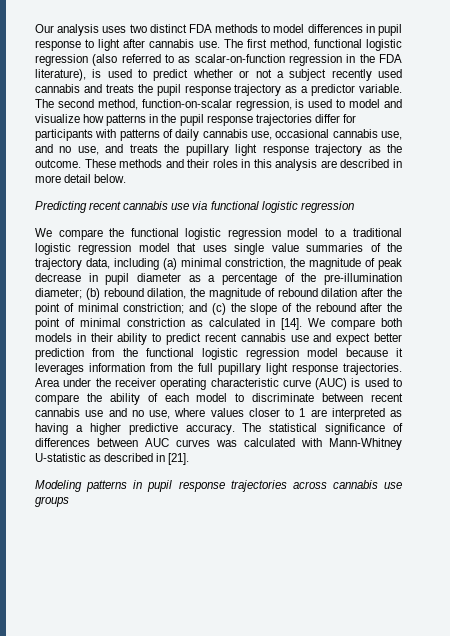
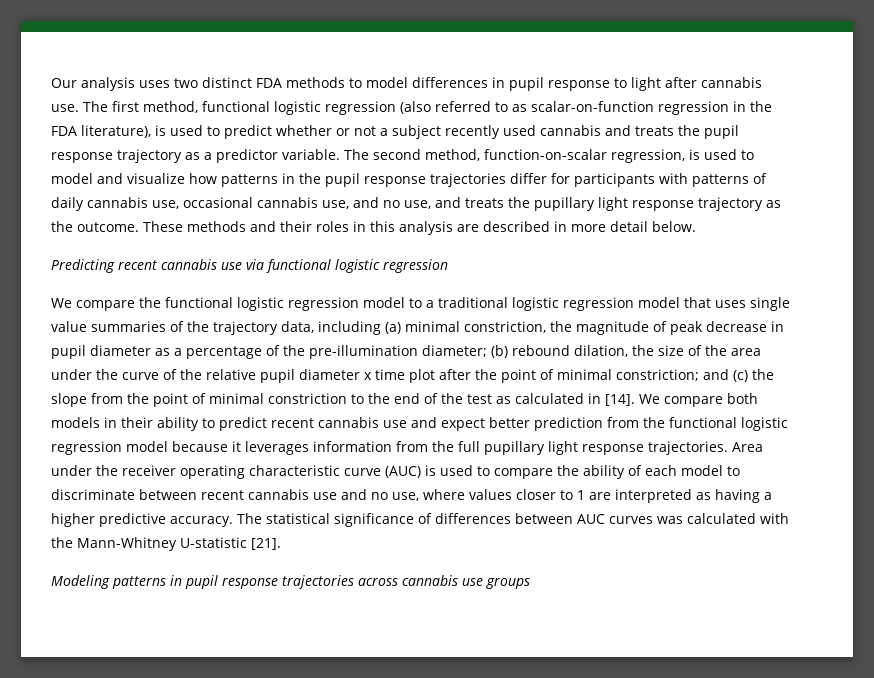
[209,288,358,300] magnitude of rebound dilation -> [658,345,761,356] [51,369,435,383] size of the area under the curve of the relative pupil diameter x time plot
[282,303,383,312] of the rebound after -> [91,393,123,404] from
(185, 322) none -> [351,393,492,404] to the end of the test
(322, 442) none -> [51,537,73,548] the
[89,453,166,462] as described in -> (247, 542) none

